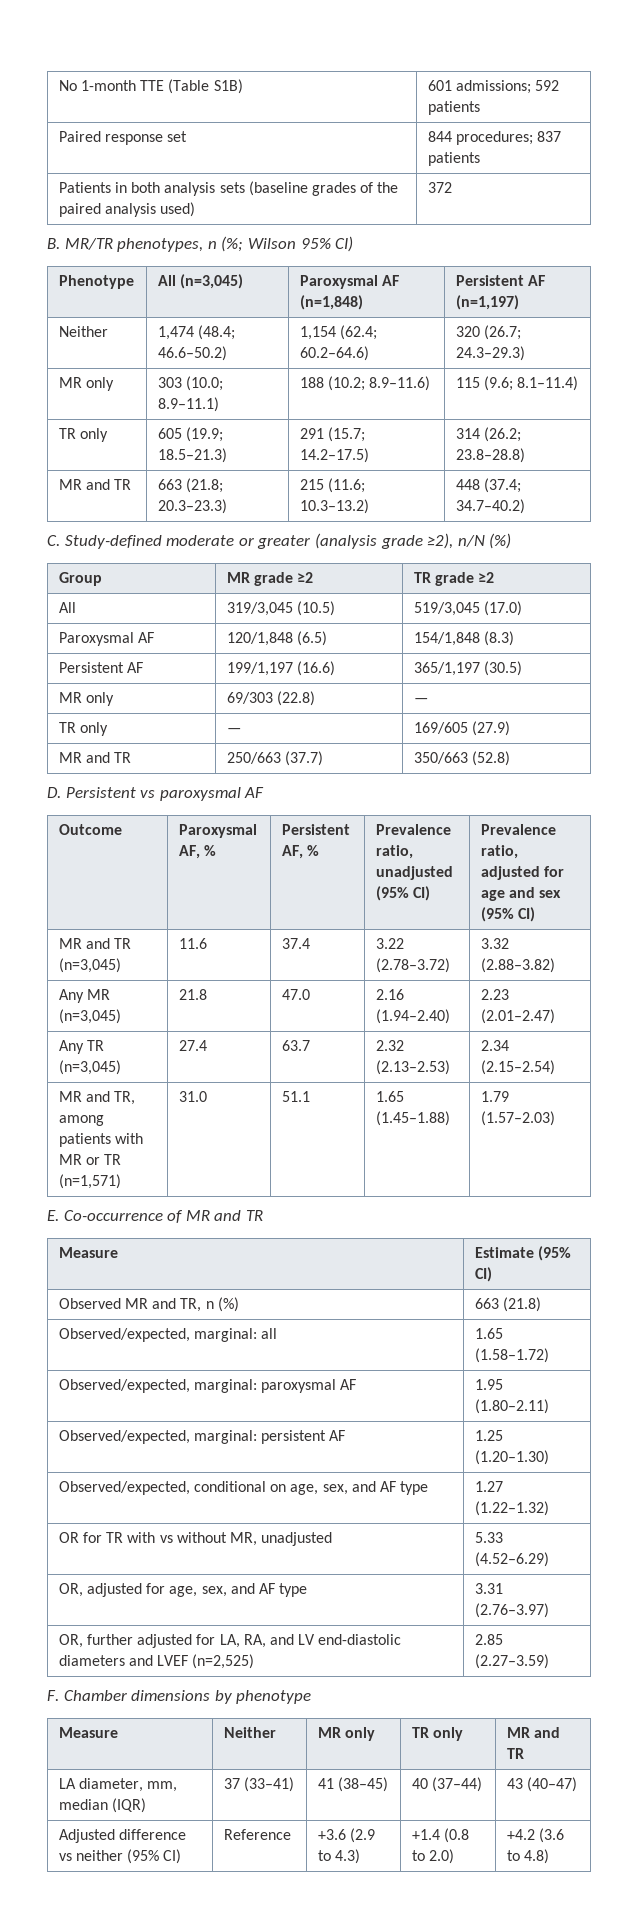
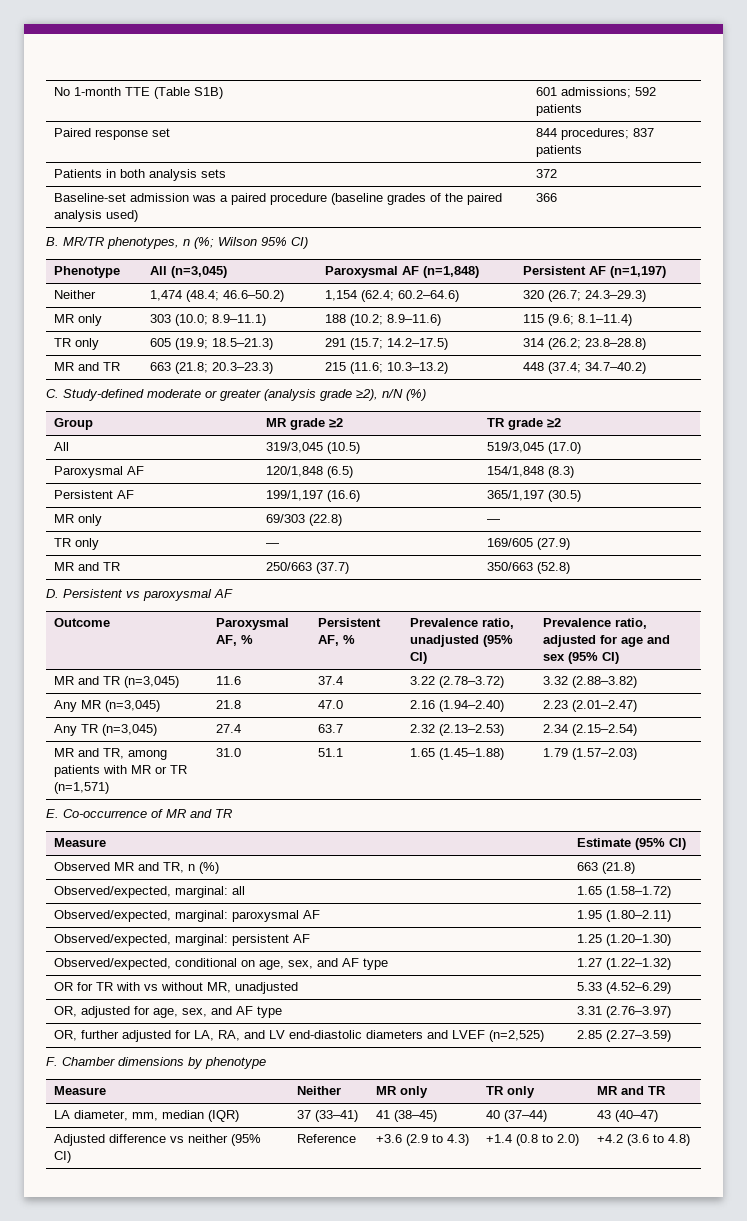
(245, 187) none -> [536,169,558,178] [54,193,328,205] | 372 // Baseline-set admission was a paired procedure
[427,182,452,193] 372 -> [536,193,558,202] 366

